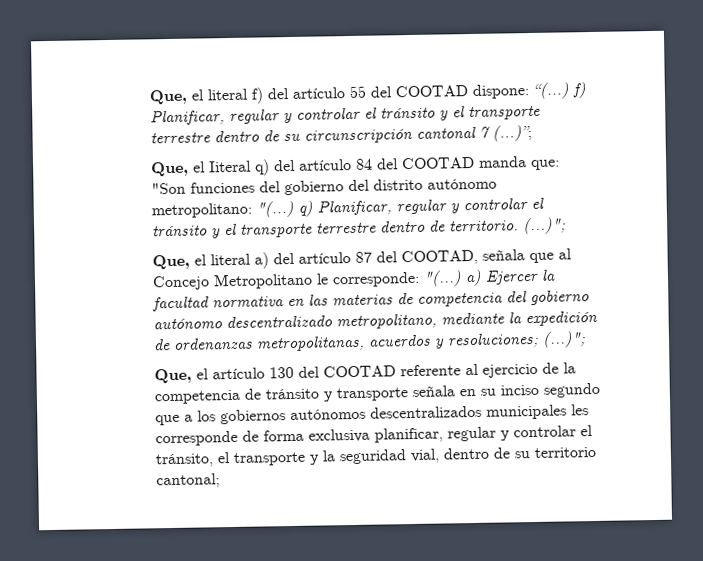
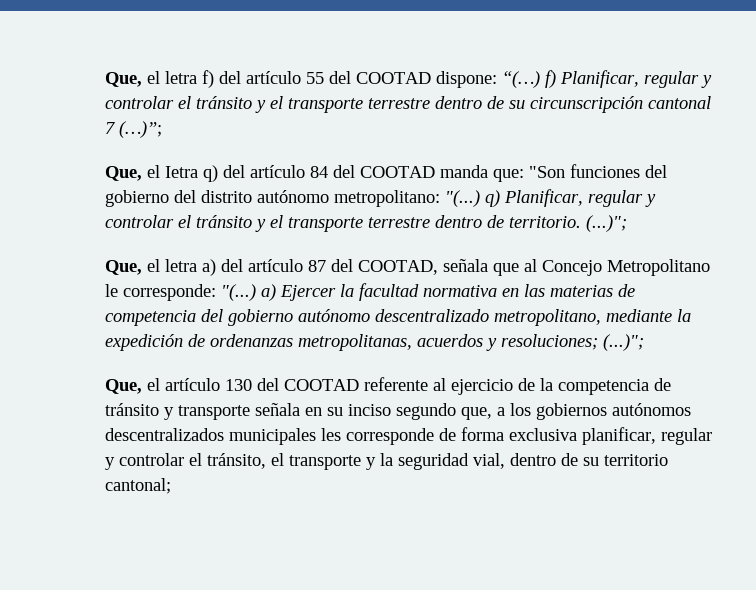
[149,88,249,105] Que, el literal -> [104,71,197,87] Que, el letra
[209,160,253,173] Iiteral -> [164,166,198,178] Ietra
[210,253,252,266] literal -> [164,259,197,272] letra
[155,414,181,426] que -> [460,407,492,420] que,

